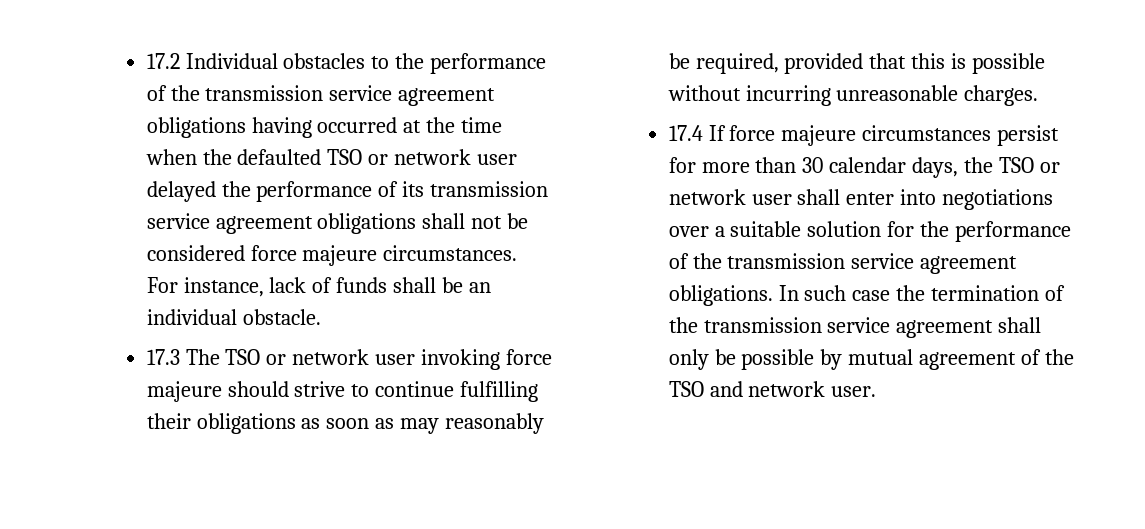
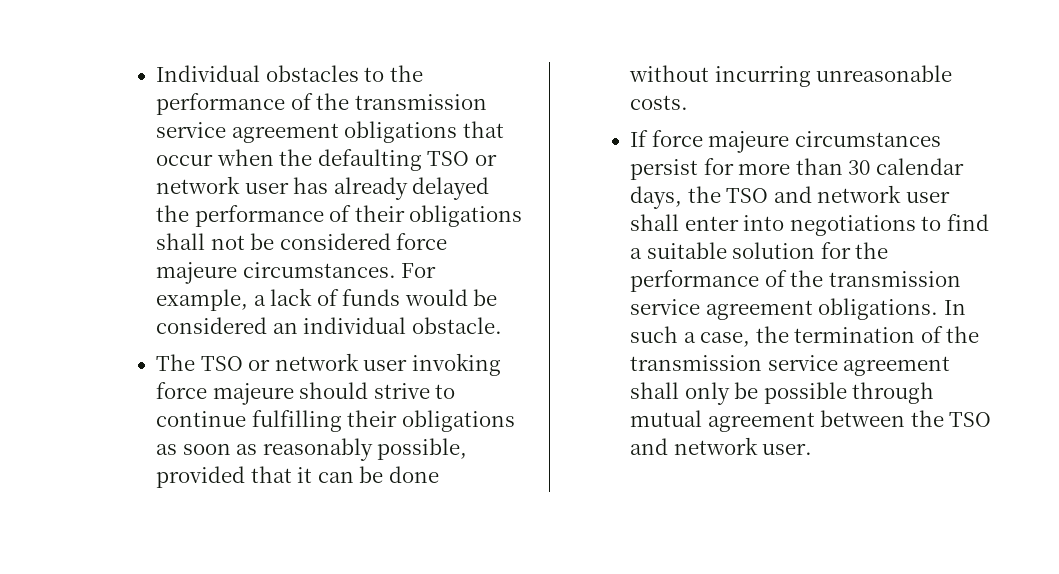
[146,53,180,69] 17.2 -> (156, 73) none
[251,117,503,138] having occurred at the time -> [462,121,504,138] [156,154,214,166] that occur
[237,149,518,165] defaulted TSO or network user -> [317,149,497,171] [156,176,408,200] defaulting TSO or network user has already
[402,181,549,197] [146,213,313,234] its transmission service agreement -> [354,205,405,222] their
[183,277,264,297] instance, -> [156,289,266,311] example, a
[393,277,464,293] shall be -> [404,289,498,306] [156,317,268,334] would be considered
[146,349,180,365] 17.3 -> (502, 325) none
[400,413,545,434] [668,53,1046,74] may reasonably be required, provided that this is possible -> [262,438,468,461] [156,466,439,488] reasonably possible, provided that it can be done
[964,85,1039,106] [668,125,703,141] charges. // 17.4 -> [630,95,689,110] costs. //
[1040,162,1061,173] or -> [773,186,812,203] and
[668,226,709,237] over -> [921,214,989,231] to find
[852,290,891,301] case -> [683,332,751,347] a case,
[820,349,843,370] by -> [852,382,935,404] through
[1021,349,1042,365] of -> [820,410,906,427] between

